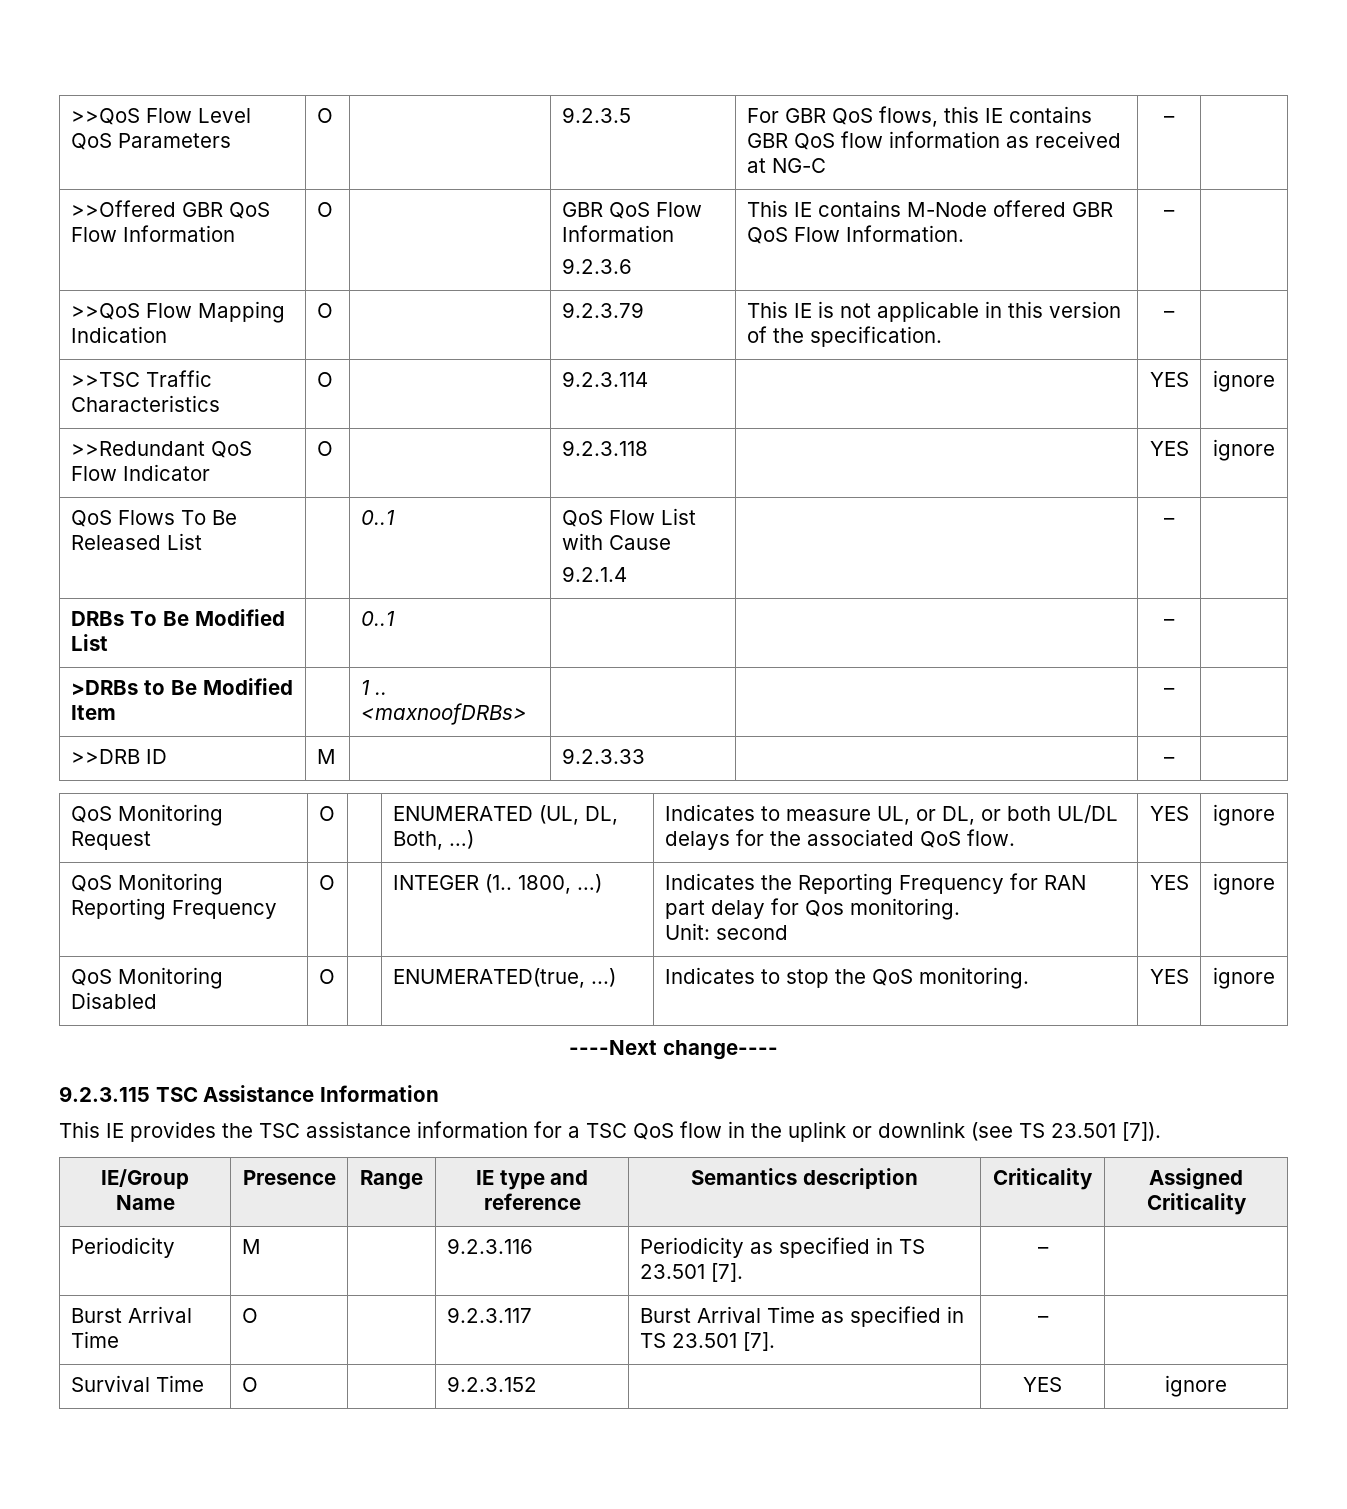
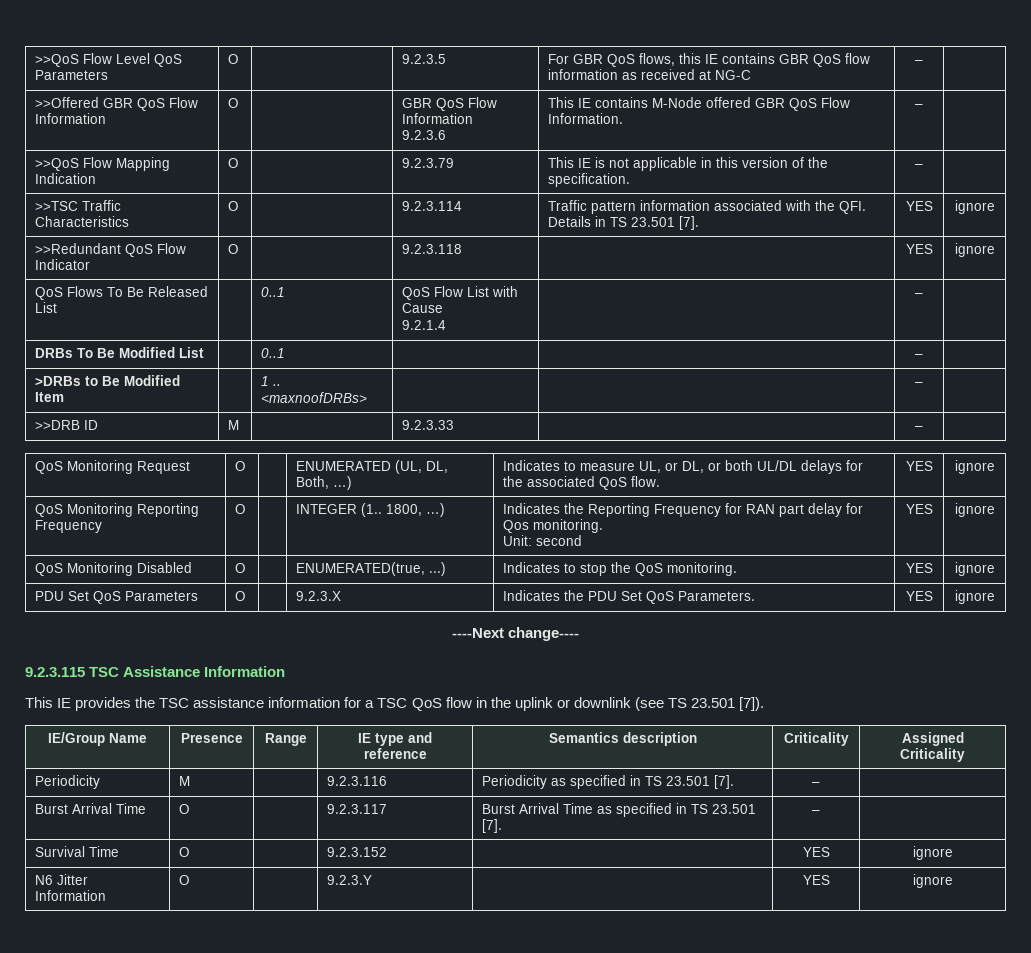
(648, 379) none -> [548,200,867,214] [548,216,700,230] Traffic pattern information associated with the QFI. Details in TS 23.501 [7].
(1275, 978) none -> [35,591,199,604] [235,591,247,601] [296,591,342,601] [503,590,756,604] [905,591,933,601] [954,590,995,604] // PDU Set QoS Parameters | O | | 9.2.3.X | Indicates the PDU Set QoS Parameters. | YES | ignore
(1227, 1386) none -> [35,874,89,885] [35,890,107,901] [179,875,191,885] [327,875,373,885] [802,875,830,885] [912,874,953,888] // N6 Jitter Information | O | | 9.2.3.Y | | YES | ignore

